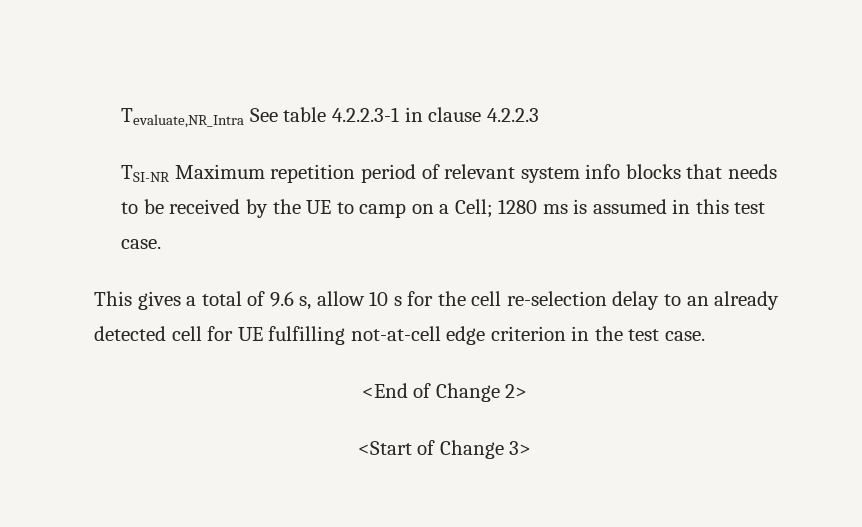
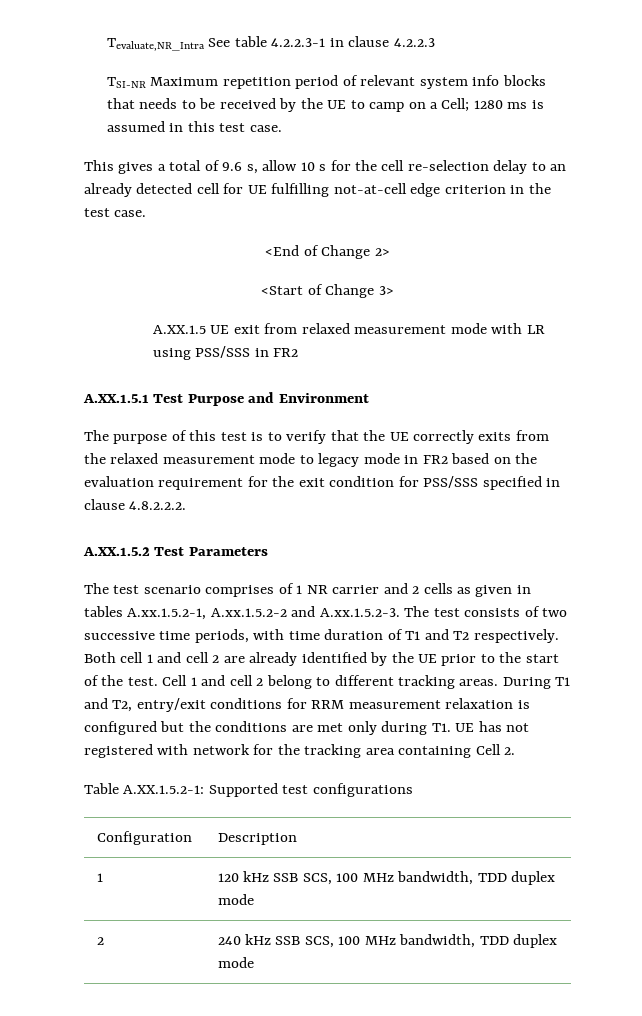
(532, 448) none -> [153,323,545,334] [153,346,299,360] [83,392,369,406] [84,430,549,444] [84,453,538,467] [84,476,561,490] [84,499,187,510] [83,547,268,556] [84,583,531,597] [84,606,568,620] [84,629,559,643] [84,652,559,666] [84,675,571,689] [84,698,530,712] [84,721,530,735] [84,744,516,758] [84,783,413,797] [96,831,192,845] [217,833,297,845] [96,873,103,882] [217,871,556,885] [217,894,254,905] [96,937,104,945] [217,934,558,948] [217,957,254,968] // A.XX.1.5 UE exit from relaxed measurement mode with LR using PSS/SSS in FR2 // A.XX.1.5.1 Test Purpose and Environment // The purpose of this test is to verify that the UE correctly exits from the relaxed measurement mode to legacy mode in FR2 based on the evaluation requirement for the exit condition for PSS/SSS specified in clause 4.8.2.2.2. // A.XX.1.5.2 Test Parameters // The test scenario comprises of 1 NR carrier and 2 cells as given in tables A.xx.1.5.2-1, A.xx.1.5.2-2 and A.xx.1.5.2-3. The test consists of two successive time periods, with time duration of T1 and T2 respectively. Both cell 1 and cell 2 are already identified by the UE prior to the start of the test. Cell 1 and cell 2 belong to different tracking areas. During T1 and T2, entry/exit conditions for RRM measurement relaxation is configured but the conditions are met only during T1. UE has not registered with network for the tracking area containing Cell 2. // Table A.XX.1.5.2-1: Supported test configurations // Configuration | Description // 1 | 120 kHz SSB SCS, 100 MHz bandwidth, TDD duplex mode // 2 | 240 kHz SSB SCS, 100 MHz bandwidth, TDD duplex mode

